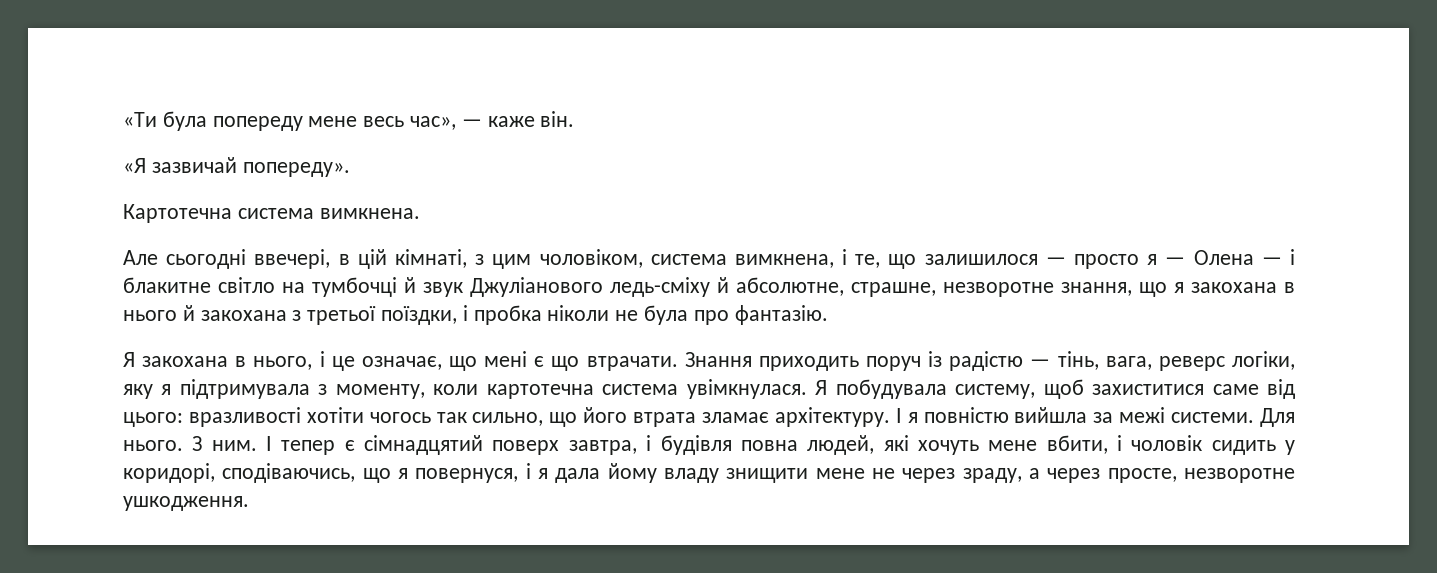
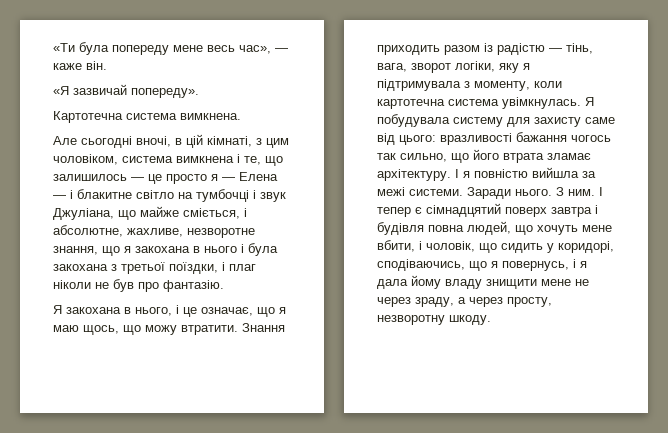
[254,249,331,269] ввечері, -> [136,136,171,147] вночі,
[734,254,834,268] вимкнена, -> [176,156,234,163] вимкнена
[924,254,1066,265] залишилося — -> [53,174,162,184] залишилось — це
[1193,250,1254,265] Олена -> [239,172,278,181] Елена
[404,277,936,297] й звук Джуліанового ледь-сміху й абсолютне, страшне, -> [253,190,286,202] [53,206,247,220] [53,225,183,237] і звук Джуліана, що майже сміється, і абсолютне, жахливе,
[182,305,195,321] й -> [241,243,278,256] і була
[473,305,542,325] пробка -> [229,264,256,271] плаг
[644,305,689,325] була -> [113,279,134,292] був
[484,351,678,371] мені є що втрачати. -> [279,307,286,314] [53,325,238,335] я маю щось, що можу втратити.
[866,356,921,371] поруч -> [444,45,480,55] разом
[1158,356,1225,371] реверс -> [411,63,451,73] зворот
[686,379,807,399] увімкнулася. -> [502,97,581,109] увімкнулась.
[955,379,1205,399] систему, щоб захиститися -> [453,117,581,127] систему для захисту
[306,407,364,423] хотіти -> [516,132,567,142] бажання
[1260,408,1296,427] Для -> [467,187,511,199] Заради
[568,440,637,455] завтра, -> [551,207,592,217] завтра
[883,435,909,451] які -> [515,225,533,235] що
[1131,435,1203,451] чоловік -> [426,241,497,253] чоловік, що
[415,468,519,483] повернуся, -> [502,261,569,271] повернусь,
[1107,468,1296,483] [123,496,249,511] просте, незворотне ушкодження. -> [507,297,552,307] [377,315,491,325] просту, незворотну шкоду.

